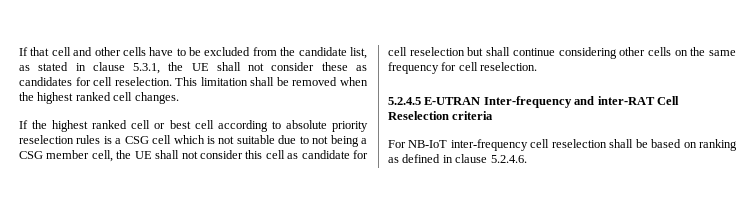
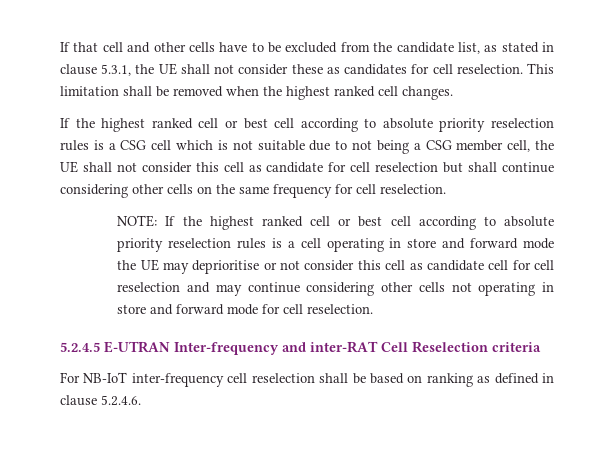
(538, 66) none -> [117,215,554,230] [117,238,554,252] [117,259,554,274] [117,282,554,296] [117,304,374,315] // NOTE: If the highest ranked cell or best cell according to absolute priority reselection rules is a cell operating in store and forward mode the UE may deprioritise or not consider this cell as candidate cell for cell reselection and may continue considering other cells not operating in store and forward mode for cell reselection.

